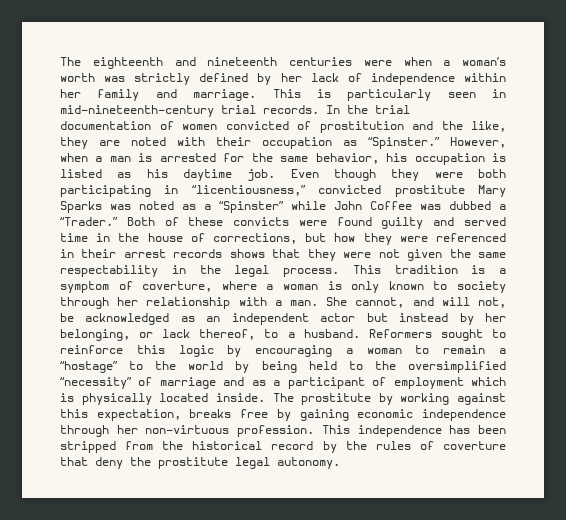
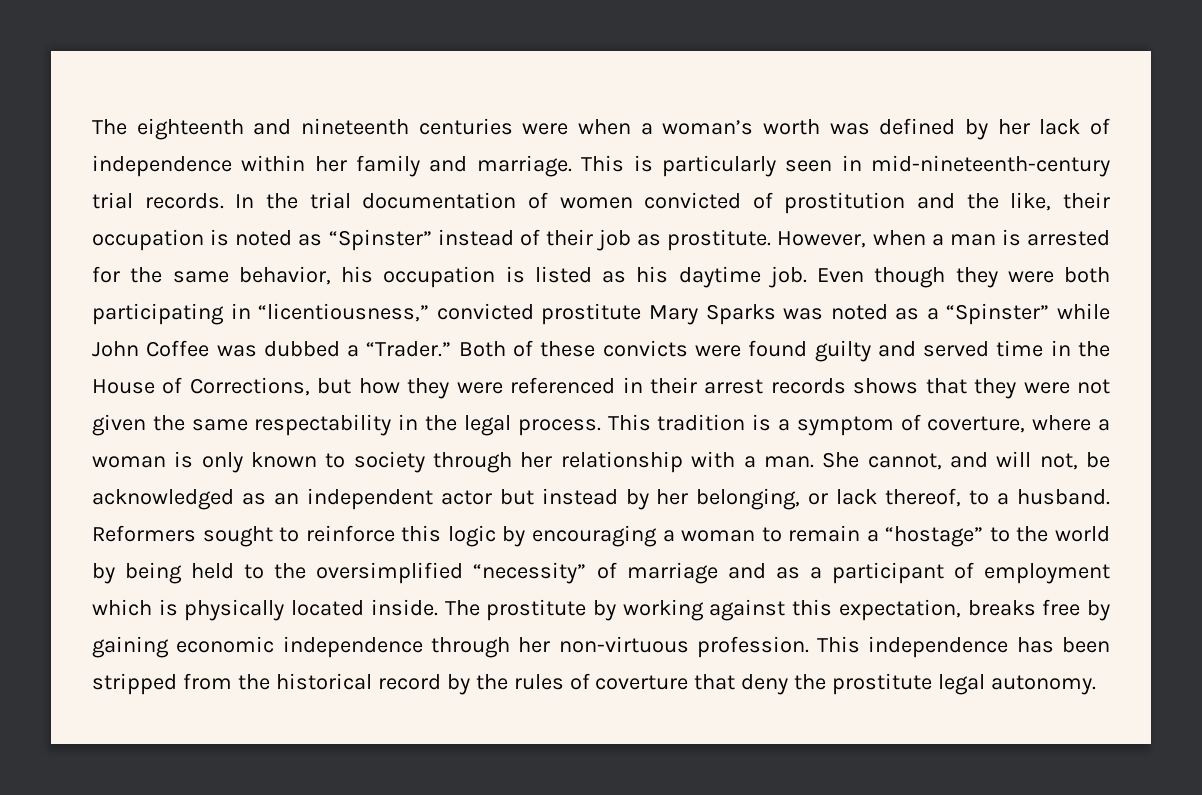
[134,73,191,85] strictly -> (870, 129) none
[60,137,440,149] they are noted with their occupation as “Spinster.” -> [1062,192,1110,209] [92,229,772,251] their occupation is noted as “Spinster” instead of their job as prostitute.
[147,233,297,244] house of corrections, -> [92,377,310,396] House of Corrections,

